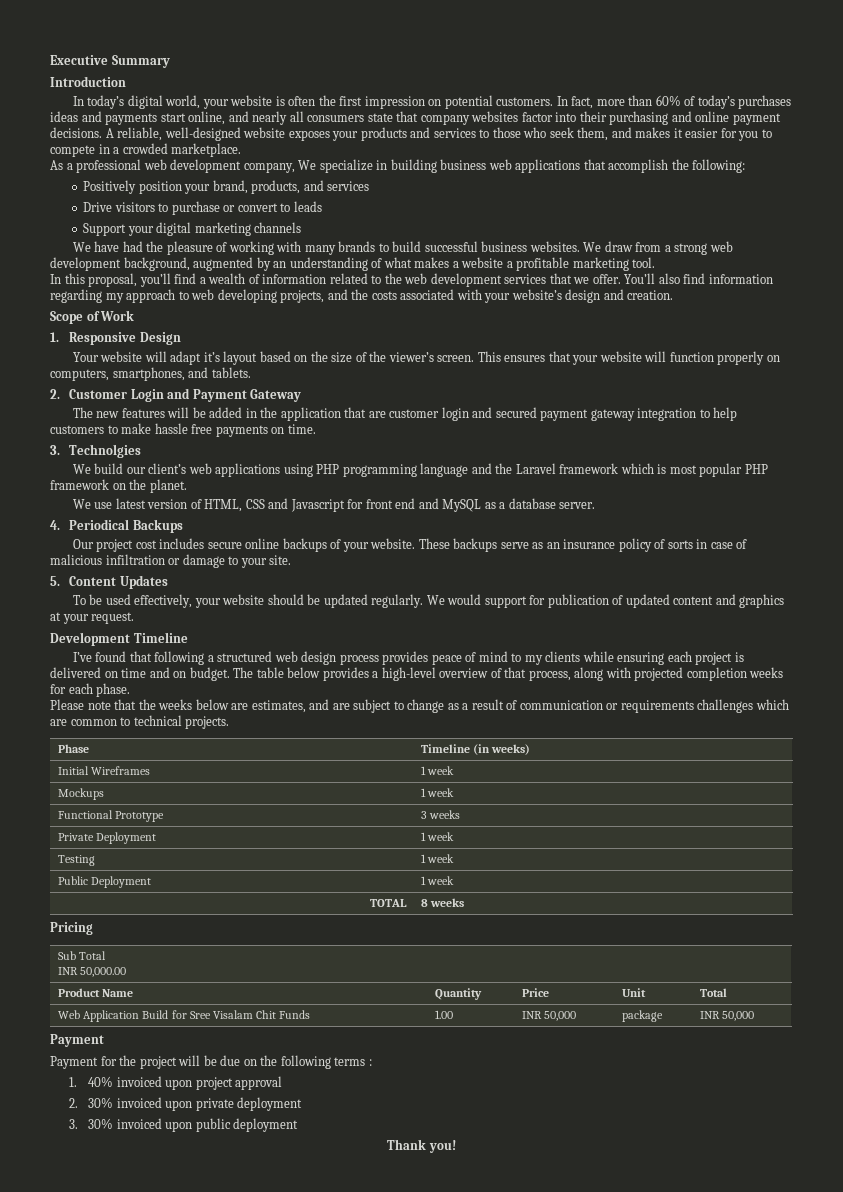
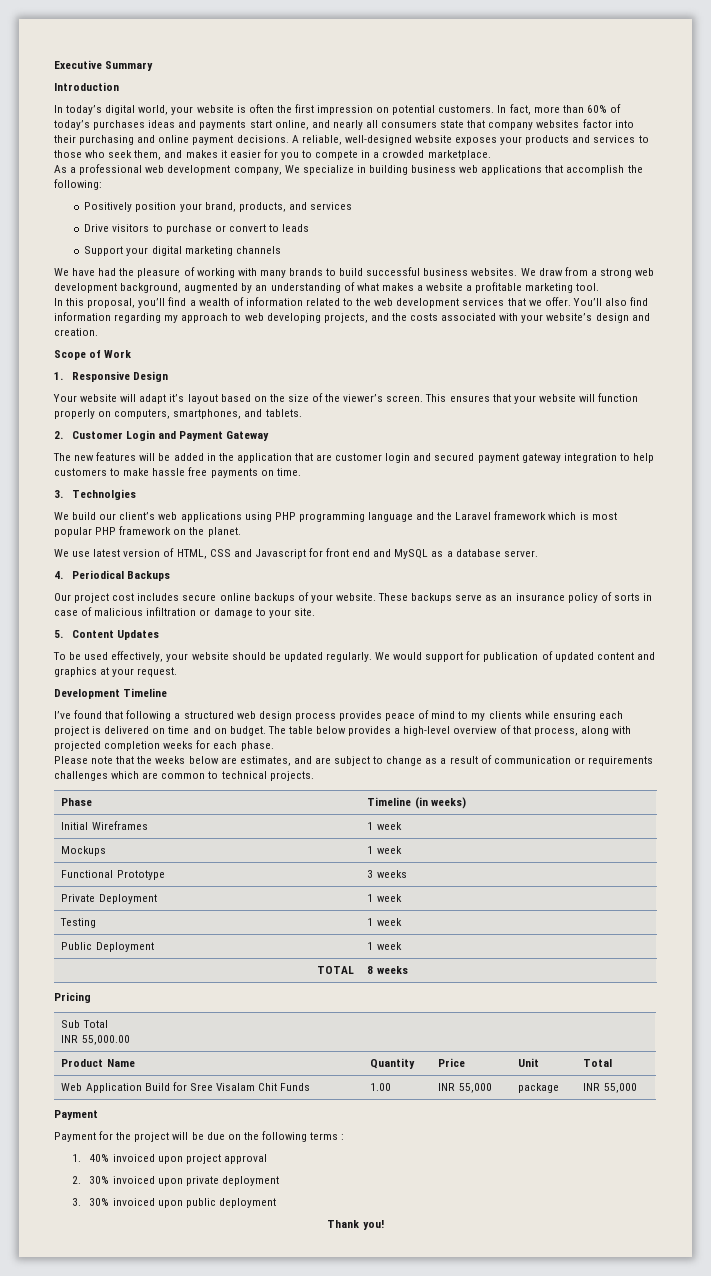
[80,967,127,977] 50,000.00 -> [81,1035,130,1045] 55,000.00
[544,1011,577,1021] 50,000 -> [458,1083,492,1093] 55,000
[722,1011,755,1021] 50,000 -> [603,1083,637,1093] 55,000

